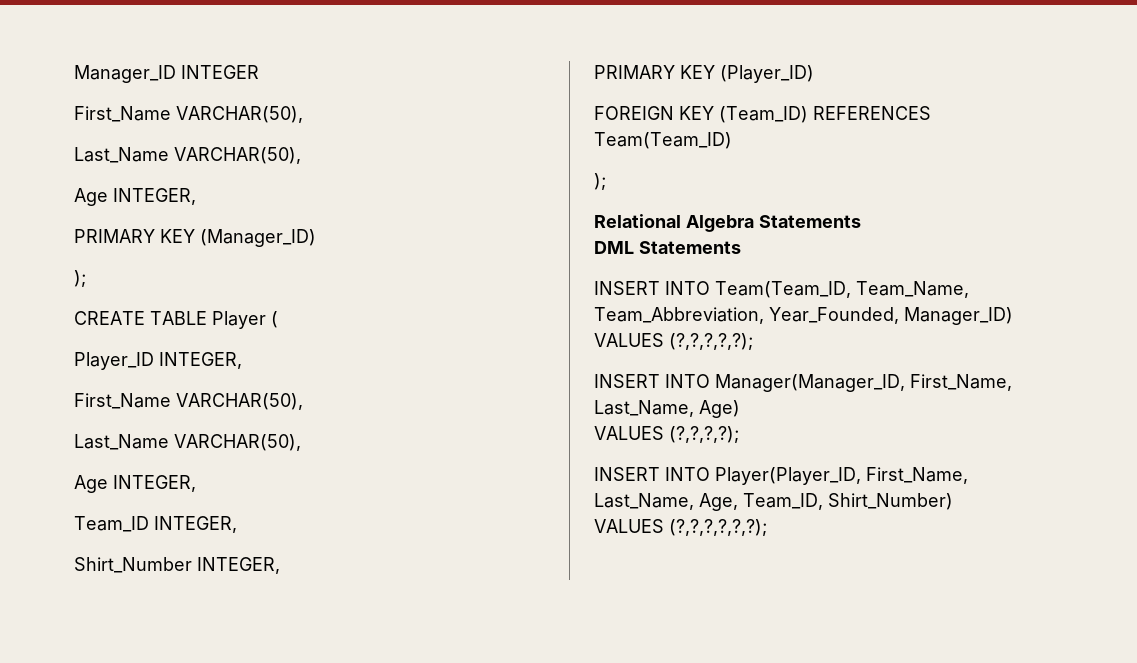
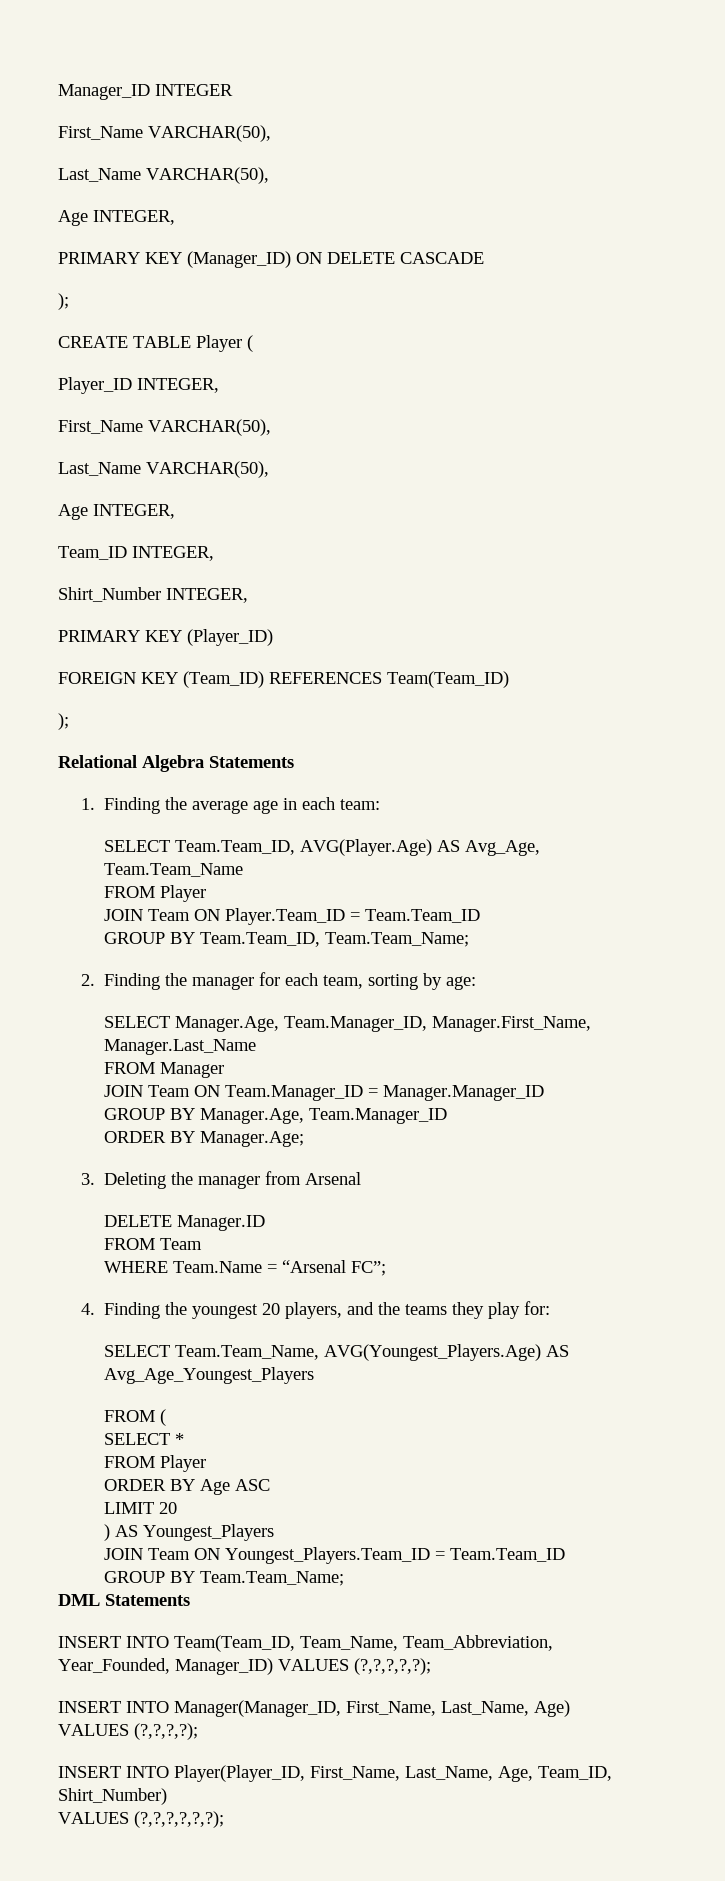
(316, 238) none -> [296,252,484,264] ON DELETE CASCADE
(861, 221) none -> [80,797,381,814] [103,839,540,856] [103,863,243,877] [103,885,206,902] [103,908,480,925] [103,932,469,947] [80,972,477,990] [103,1016,591,1032] [103,1039,256,1055] [103,1062,224,1078] [103,1085,544,1101] [103,1108,447,1124] [103,1131,304,1147] [80,1171,362,1189] [103,1215,265,1231] [103,1238,202,1250] [103,1260,386,1276] [80,1301,551,1319] [103,1344,569,1361] [103,1367,314,1384] [103,1409,166,1426] [103,1433,184,1445] [103,1455,206,1472] [103,1479,270,1495] [103,1502,177,1514] [103,1524,274,1541] [103,1547,565,1564] [103,1571,344,1586] // 1. Finding the average age in each team: // SELECT Team.Team_ID, AVG(Player.Age) AS Avg_Age, Team.Team_Name // FROM Player // JOIN Team ON Player.Team_ID = Team.Team_ID // GROUP BY Team.Team_ID, Team.Team_Name; // 2. Finding the manager for each team, sorting by age: // SELECT Manager.Age, Team.Manager_ID, Manager.First_Name, Manager.Last_Name // FROM Manager // JOIN Team ON Team.Manager_ID = Manager.Manager_ID // GROUP BY Manager.Age, Team.Manager_ID // ORDER BY Manager.Age; // 3. Deleting the manager from Arsenal // DELETE Manager.ID // FROM Team // WHERE Team.Name = “Arsenal FC”; // 4. Finding the youngest 20 players, and the teams they play for: // SELECT Team.Team_Name, AVG(Youngest_Players.Age) AS Avg_Age_Youngest_Players // FROM ( // SELECT * // FROM Player // ORDER BY Age ASC // LIMIT 20 // ) AS Youngest_Players // JOIN Team ON Youngest_Players.Team_ID = Team.Team_ID // GROUP BY Team.Team_Name;

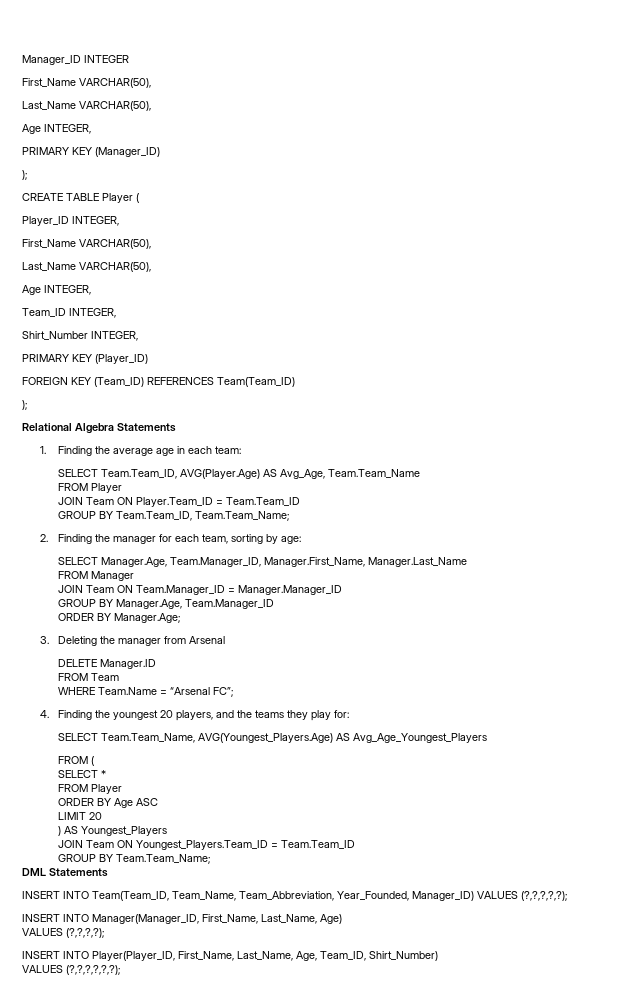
[296,252,484,264] ON DELETE CASCADE -> (160, 152) none

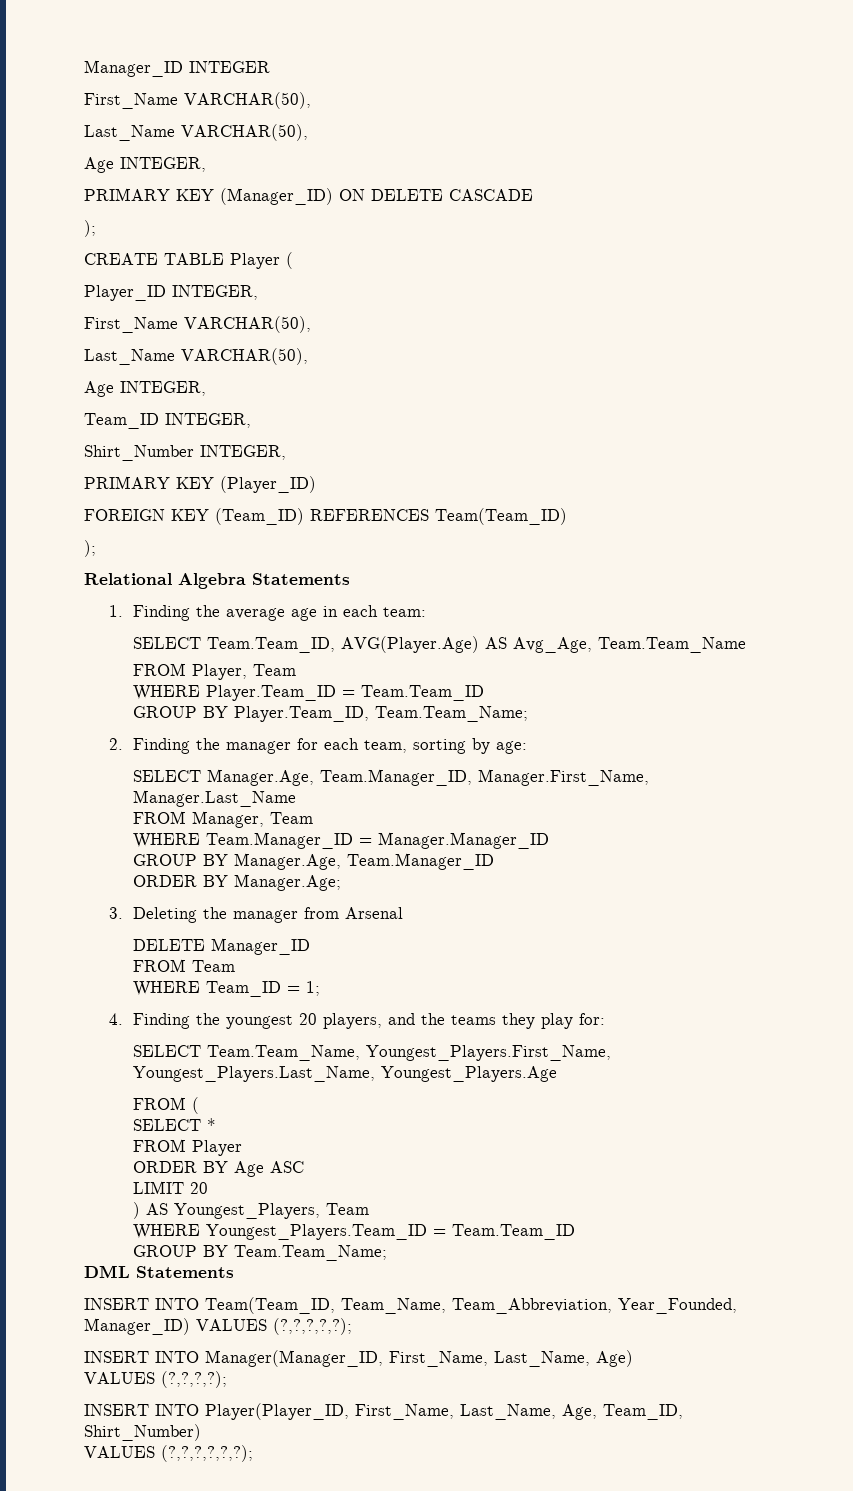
(160, 152) none -> [339,189,533,201] ON DELETE CASCADE
[90,483,122,493] [57,497,133,505] Player // JOIN Team ON -> [192,664,297,680] [133,685,201,700] Player, Team // WHERE
[115,511,192,521] Team.Team_ID, -> [234,706,370,722] Player.Team_ID,
[90,571,134,581] [57,585,133,593] Manager // JOIN Team ON -> [192,811,314,828] [133,833,201,848] Manager, Team // WHERE
[99,659,156,669] Manager.ID -> [211,938,311,955] Manager_ID
[97,687,233,697] Team.Name = “Arsenal FC”; -> [206,981,321,997] Team_ID = 1;
[197,733,487,743] AVG(Youngest_Players.Age) AS Avg_Age_Youngest_Players -> [366,1045,612,1061] [133,1066,558,1082] Youngest_Players.First_Name, Youngest_Players.Last_Name, Youngest_Players.Age
[80,826,167,836] [57,840,133,848] Youngest_Players // JOIN Team ON -> [174,1203,370,1219] [133,1224,201,1239] Youngest_Players, Team // WHERE

